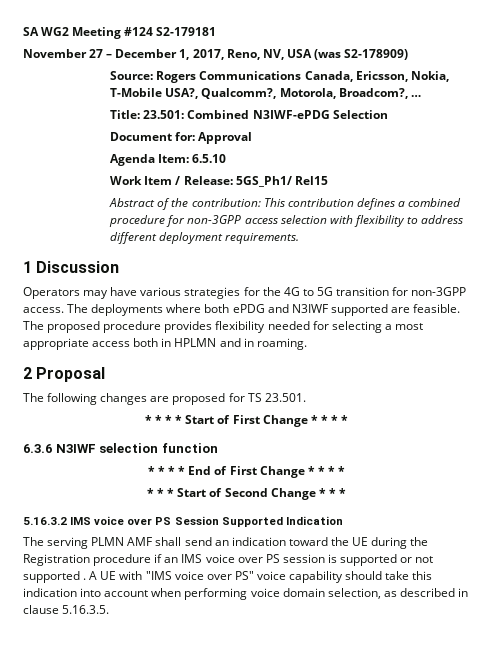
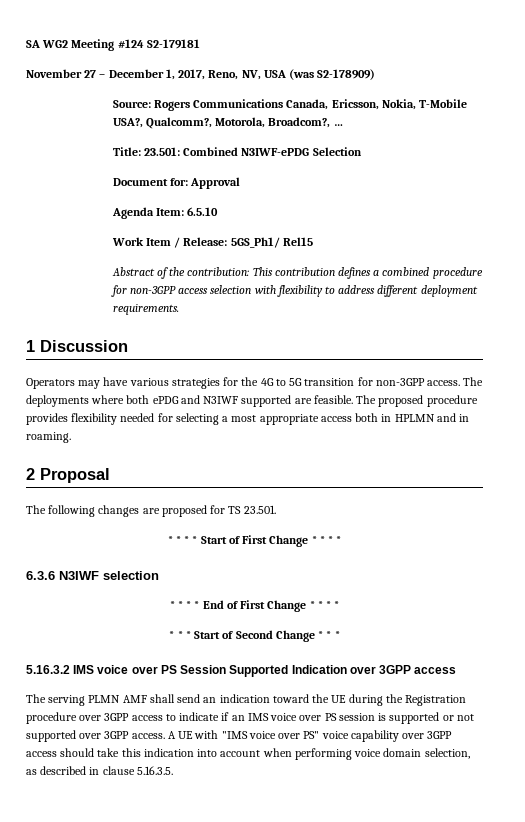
[161,443,218,453] function -> (159, 575) none
(343, 520) none -> [349,665,457,674] over 3GPP access
(152, 560) none -> [79,712,220,721] over 3GPP access to indicate
[83,578,87,580] . -> [79,731,165,739] over 3GPP access.
(344, 577) none -> [402,731,453,739] [26,751,57,757] over 3GPP access

